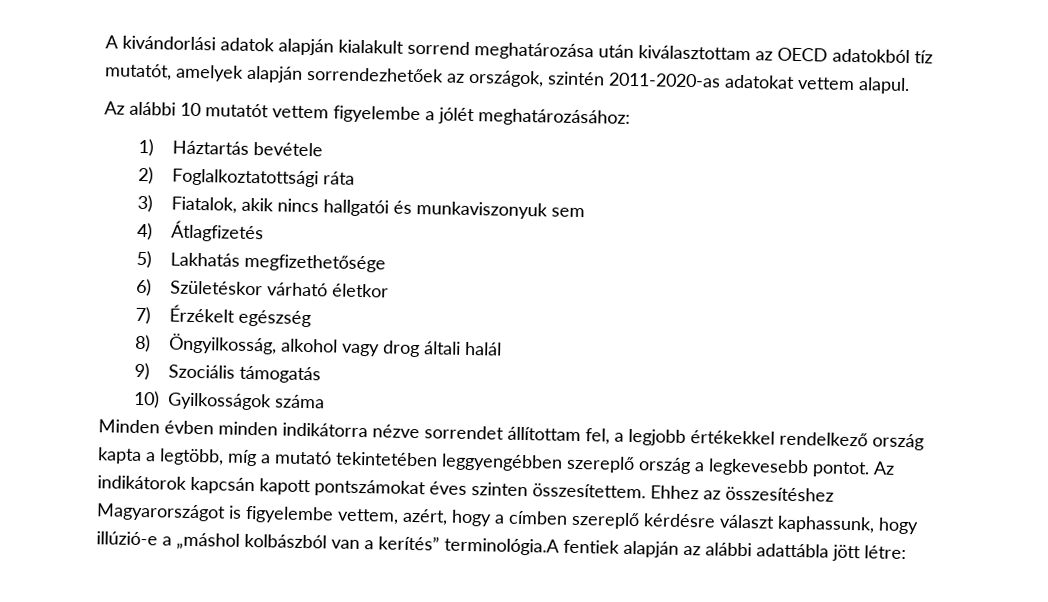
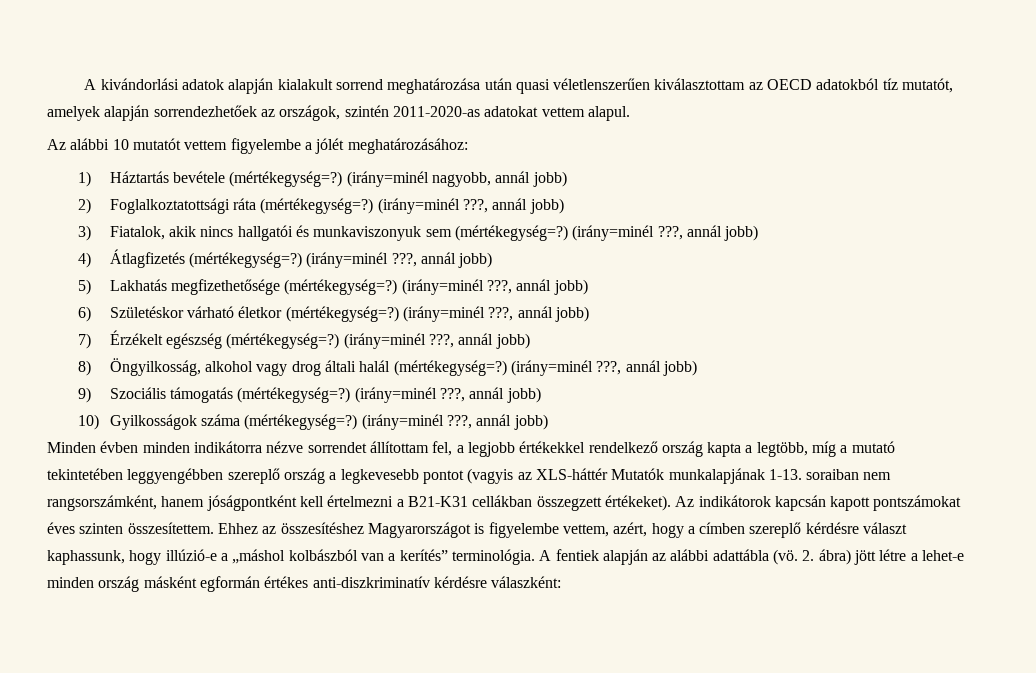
(634, 51) none -> [515,78,651,94] quasi véletlenszerűen
[137,166,356,188] // 2) Foglalkoztatottsági ráta -> [229,171,567,187] [78,198,564,214] (mértékegység=?) (irány=minél nagyobb, annál jobb) // 2) Foglalkoztatottsági ráta (mértékegység=?) (irány=minél ???, annál jobb)
[136,220,265,243] [135,250,387,273] [135,278,390,298] [134,304,312,328] // 4) Átlagfizetés // 5) Lakhatás megfizethetősége // 6) Születéskor várható életkor // 7) Érzékelt egészség -> [454,225,759,241] [78,249,493,268] [78,279,588,295] [78,306,589,322] [78,330,530,349] (mértékegység=?) (irány=minél ???, annál jobb) // 4) Átlagfizetés (mértékegység=?) (irány=minél ???, annál jobb) // 5) Lakhatás megfizethetősége (mértékegység=?) (irány=minél ???, annál jobb) // 6) Születéskor várható életkor (mértékegység=?) (irány=minél ???, annál jobb) // 7) Érzékelt egészség (mértékegység=?) (irány=minél ???, annál jobb)
[133,362,322,384] [132,390,326,411] // 9) Szociális támogatás // 10) Gyilkosságok száma -> [393,360,697,376] [78,387,541,403] [78,414,548,430] (mértékegység=?) (irány=minél ???, annál jobb) // 9) Szociális támogatás (mértékegység=?) (irány=minél ???, annál jobb) // 10) Gyilkosságok száma (mértékegység=?) (irány=minél ???, annál jobb)
[812,461,870,478] pontot. -> [422,468,892,484] [47,495,671,511] pontot (vagyis az XLS-háttér Mutatók munkalapjának 1-13. soraiban nem rangsorszámként, hanem jóságpontként kell értelmezni a B21-K31 cellákban összegzett értékeket).
[444,537,560,556] terminológia.A -> [451,549,552,565] terminológia. A
[832,544,907,562] jött létre: -> [773,549,965,565] [47,576,562,592] (vö. 2. ábra) jött létre a lehet-e minden ország másként egformán értékes anti-diszkriminatív kérdésre válaszként:

